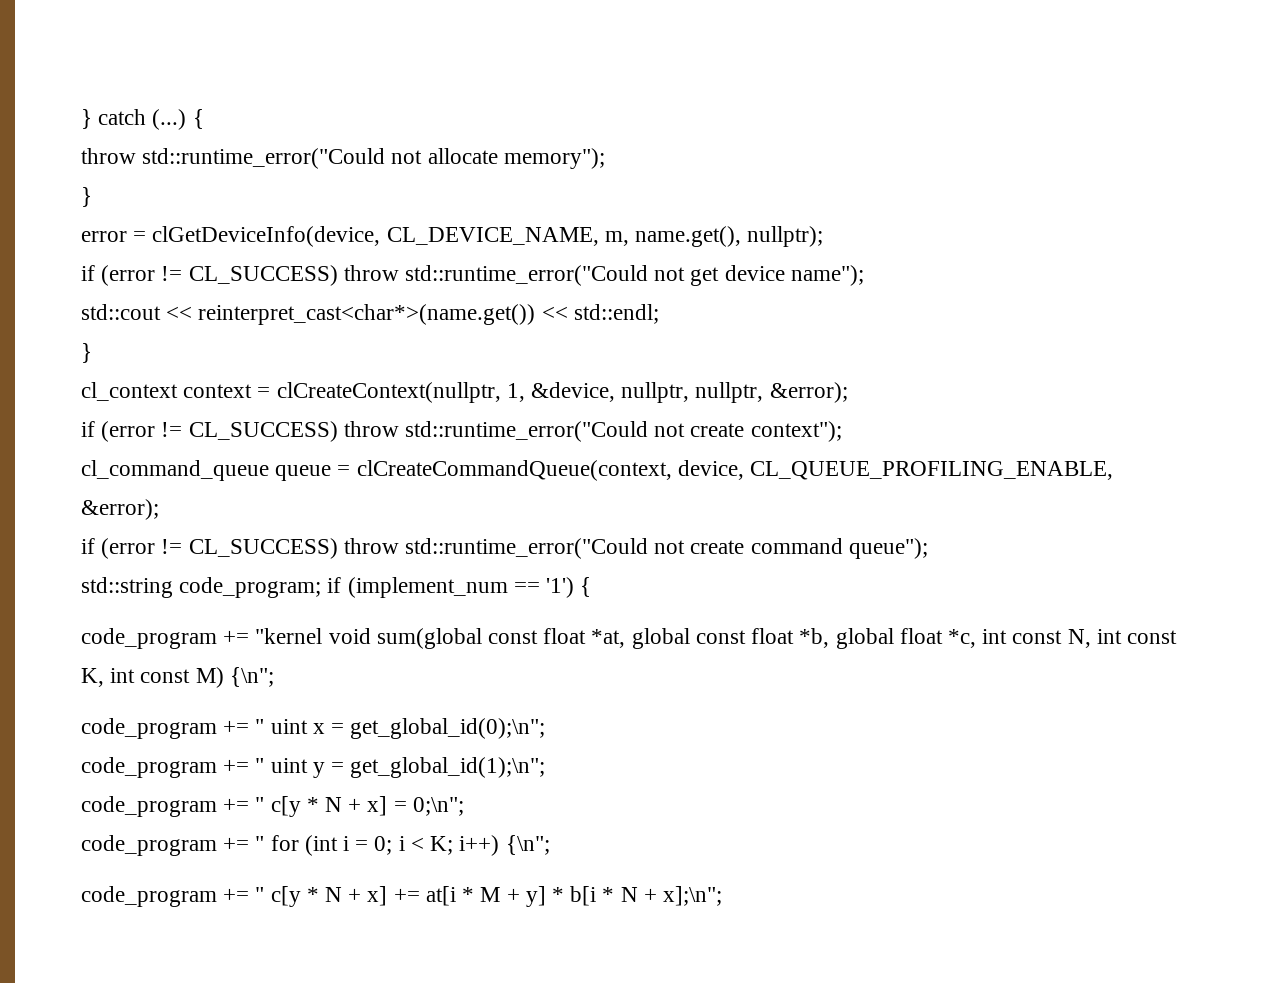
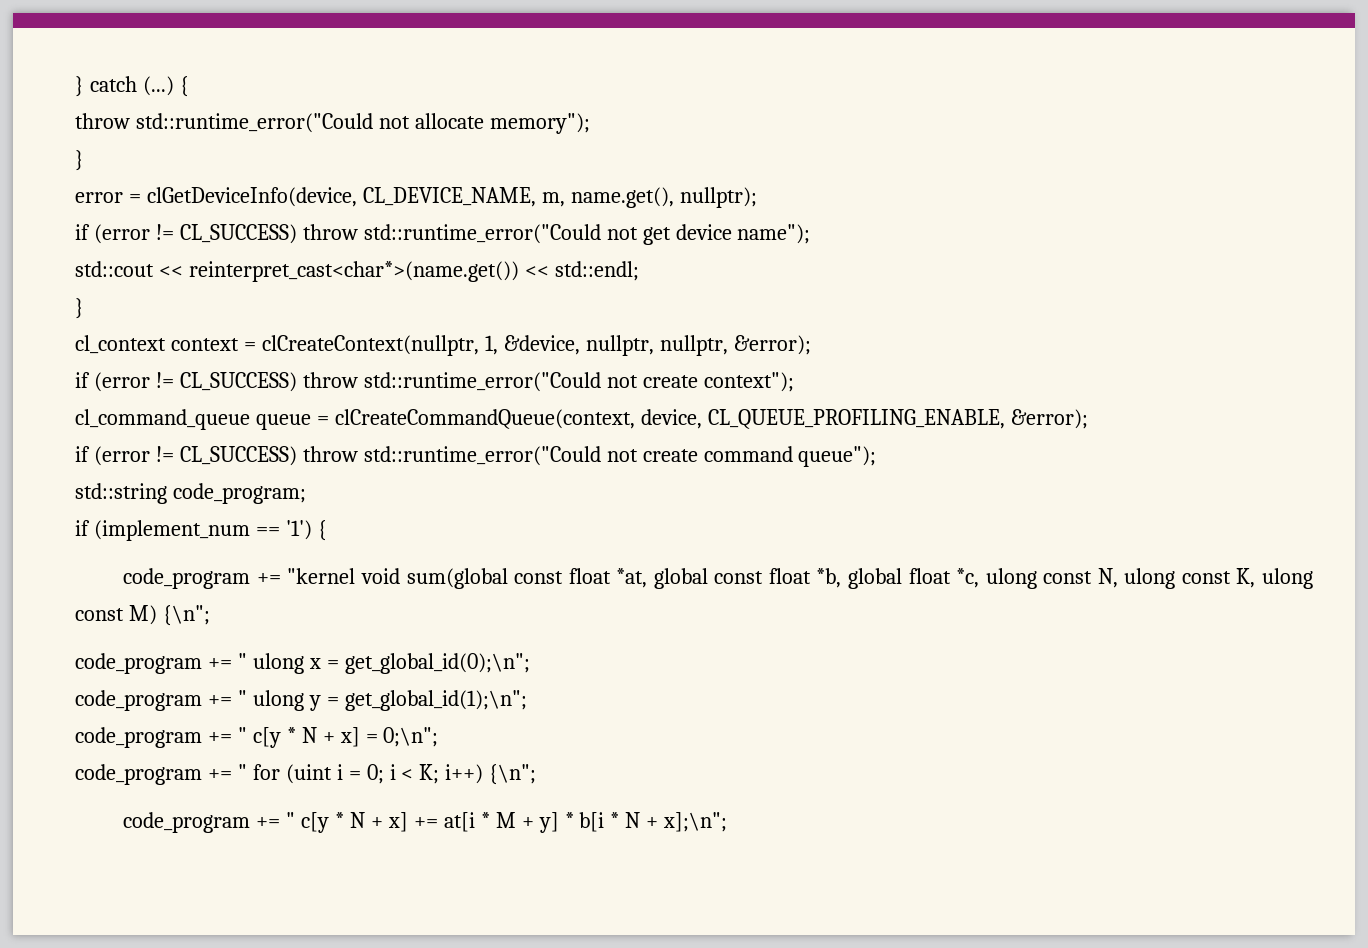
(322, 587) none -> (306, 493) //
[982,629,1008,644] int -> [985,568,1037,589] ulong
[1096,629,1122,644] int -> [1124,568,1176,589] ulong
[110,668,136,683] int -> [1262,568,1313,589] ulong
[270,719,308,734] uint -> [252,653,304,674] ulong
[270,758,308,773] uint -> [252,690,304,711] ulong
[304,835,338,856] (int -> [285,764,332,784] (uint

